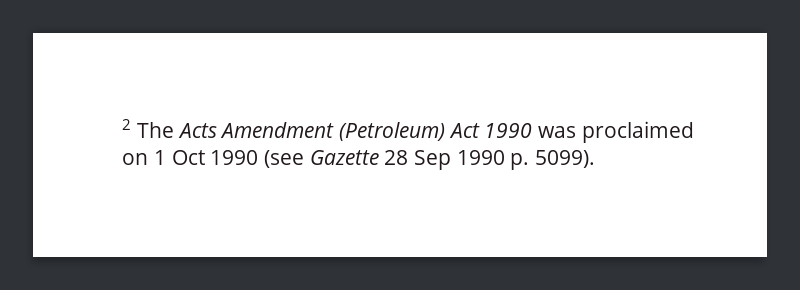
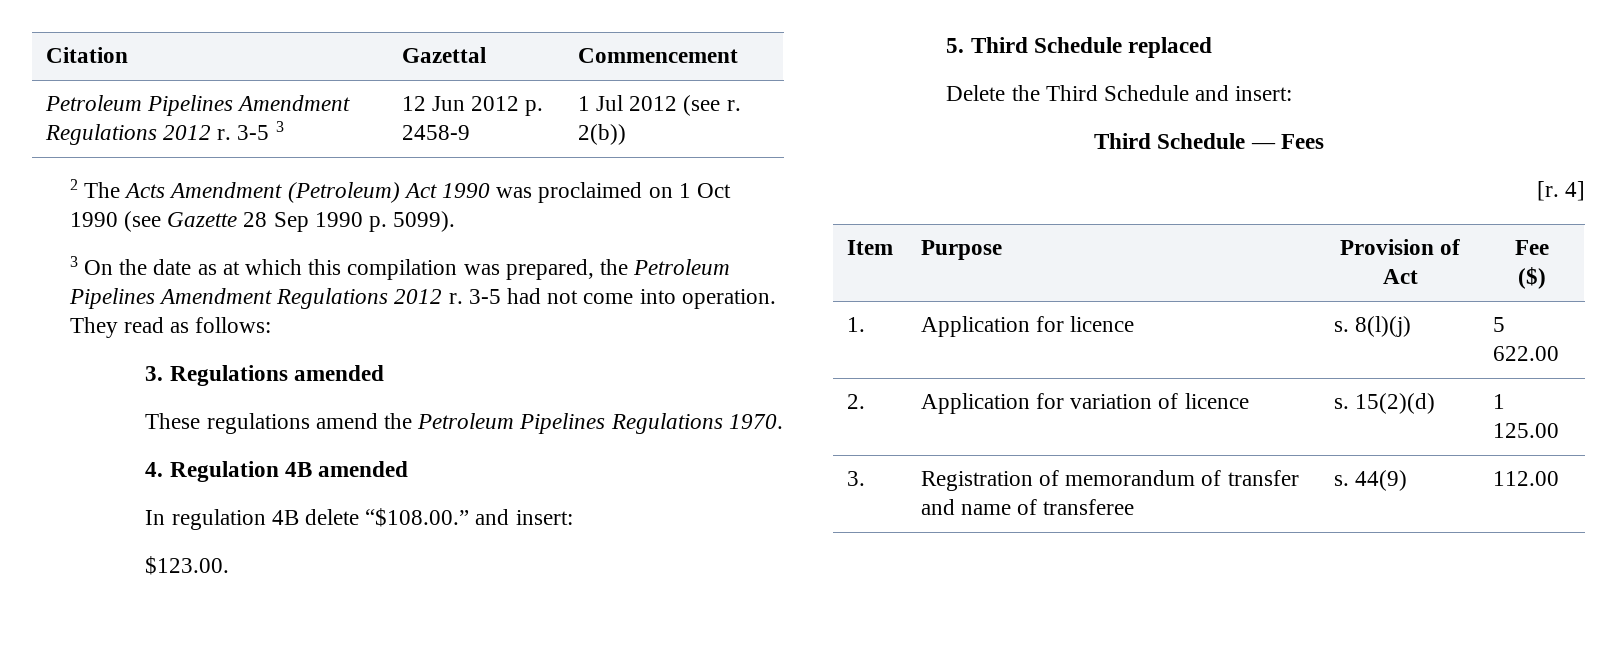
(122, 124) none -> [45,47,128,63] [401,47,486,63] [577,48,738,63] [44,95,351,116] [44,121,284,145] [401,96,544,116] [401,125,470,140] [577,95,741,116] [577,124,626,145] Citation | Gazettal | Commencement // Petroleum Pipelines Amendment Regulations 2012 r. 3-5 3 | 12 Jun 2012 p. 2458-9 | 1 Jul 2012 (see r. 2(b)) //
(596, 159) none -> [69,256,731,280] [68,288,776,309] [69,317,272,338] [145,365,384,386] [145,413,783,434] [145,461,408,482] [145,508,573,530] [145,556,230,575] [946,37,1212,58] [946,85,1293,101] [1094,133,1324,149] [1536,181,1585,201] [846,240,893,255] [920,240,1002,260] [1339,239,1461,255] [1382,269,1418,284] [1515,240,1549,255] [1518,267,1546,289] [846,317,865,332] [920,316,1135,337] [1333,316,1411,337] [1492,317,1505,332] [1492,346,1559,361] [846,394,865,409] [920,393,1249,414] [1333,393,1435,414] [1492,394,1505,409] [1492,423,1559,438] [846,471,865,486] [920,470,1299,491] [920,499,1135,515] [1333,470,1407,491] [1492,471,1559,486] // 3 On the date as at which this compilation was prepared, the Petroleum Pipelines Amendment Regulations 2012 r. 3-5 had not come into operation. They read as follows: // 3. Regulations amended // These regulations amend the Petroleum Pipelines Regulations 1970. // 4. Regulation 4B amended // In regulation 4B delete “$108.00.” and insert: // $123.00. // 5. Third Schedule replaced // Delete the Third Schedule and insert: // Third Schedule — Fees // [r. 4] // Item | Purpose | Provision of Act | Fee // ($) // 1. | Application for licence | s. 8(l)(j) | 5 622.00 // 2. | Application for variation of licence | s. 15(2)(d) | 1 125.00 // 3. | Registration of memorandum of transfer and name of transferee | s. 44(9) | 112.00

